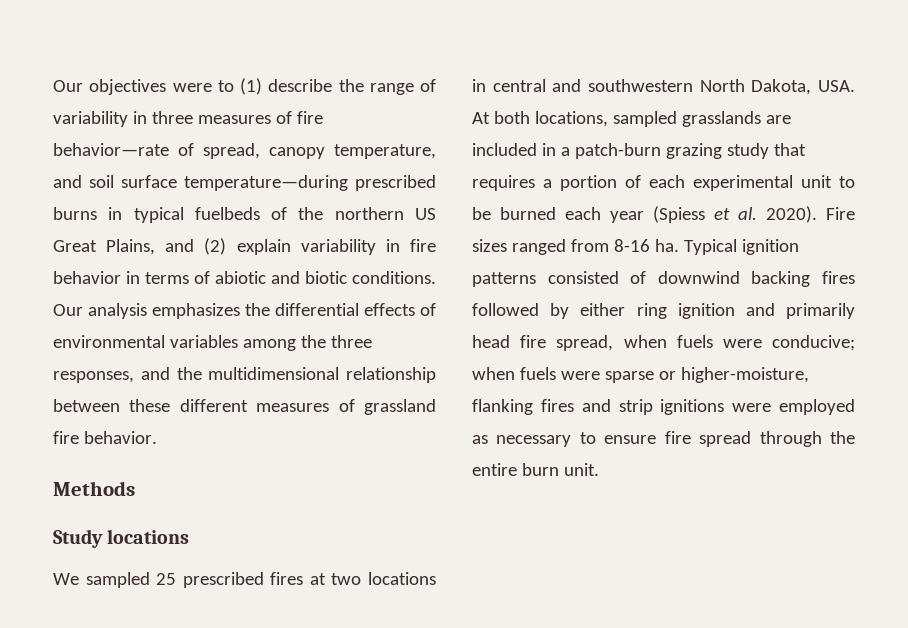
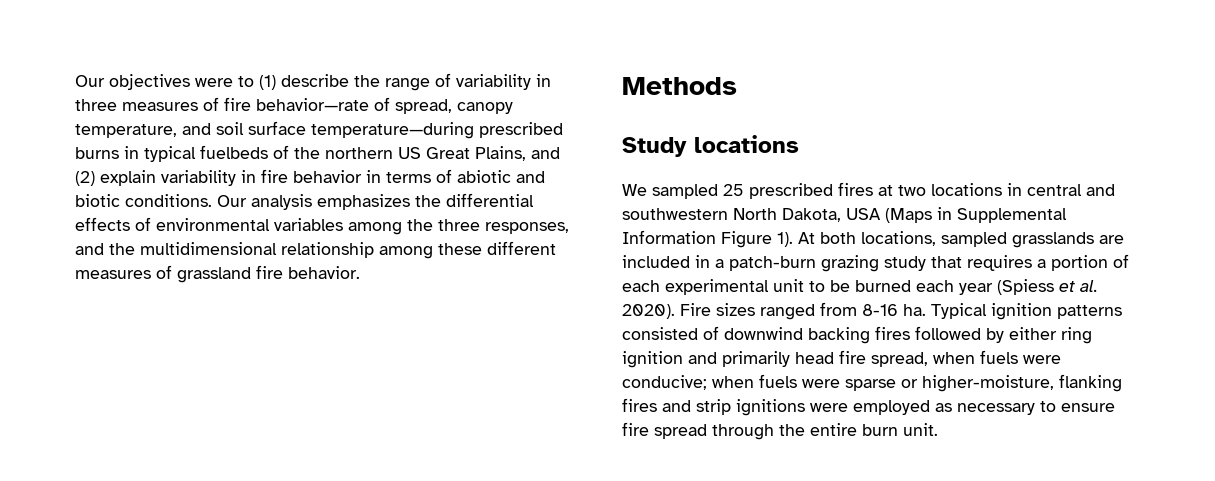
[53,399,120,412] between -> [379,246,433,259] among
[818,80,855,92] USA. -> [846,207,1067,223] [622,230,793,248] USA (Maps in Supplemental Information Figure 1).

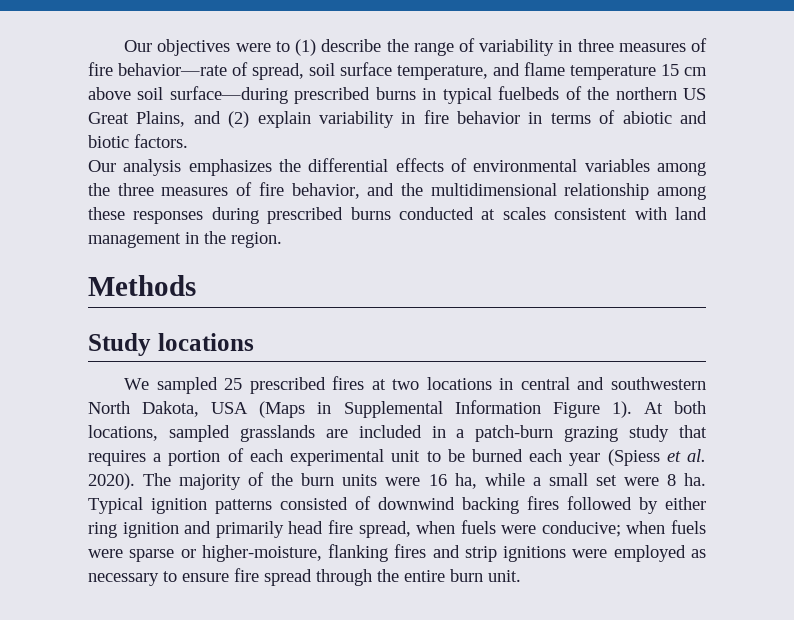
[457,102,513,114] [75,121,474,139] canopy temperature, and soil surface temperature—during -> [309,62,707,80] [88,86,288,104] soil surface temperature, and flame temperature 15 cm above soil surface—during
[125,194,212,207] conditions. -> [134,134,188,148] factors. //
[485,222,569,234] responses, -> [161,182,360,199] measures of fire behavior,
[487,241,556,255] [75,265,360,283] different measures of grassland fire behavior. -> [133,207,707,224] [88,231,282,248] responses during prescribed burns conducted at scales consistent with land management in the region.
[680,302,898,320] Fire sizes ranged from 8-16 -> [143,472,676,490] The majority of the burn units were 16 ha, while a small set were 8

